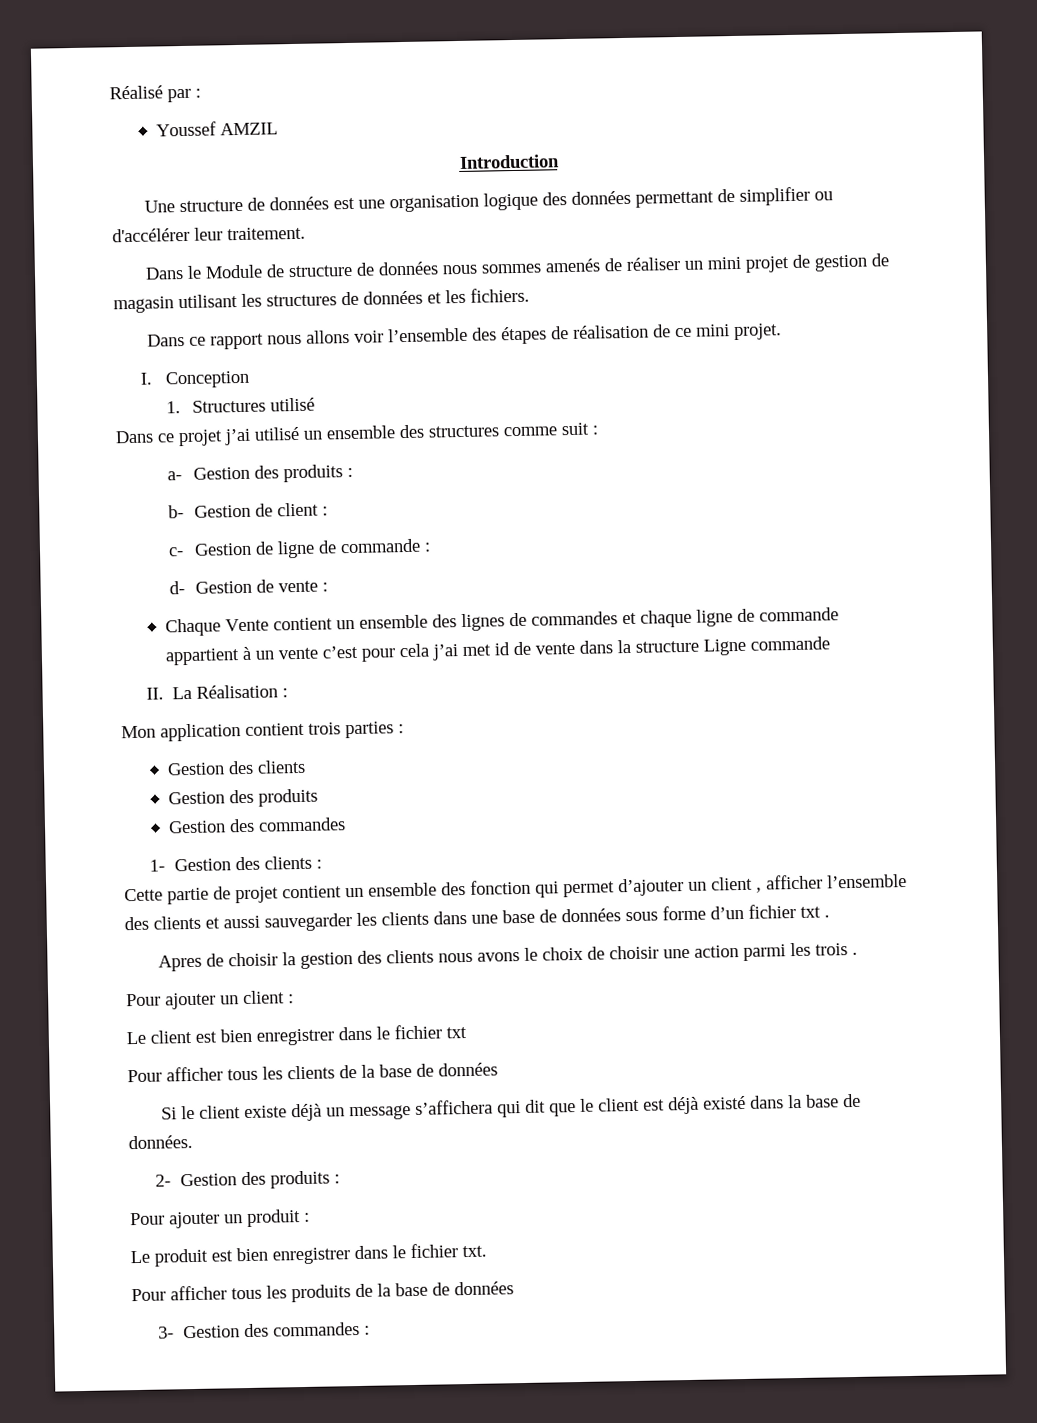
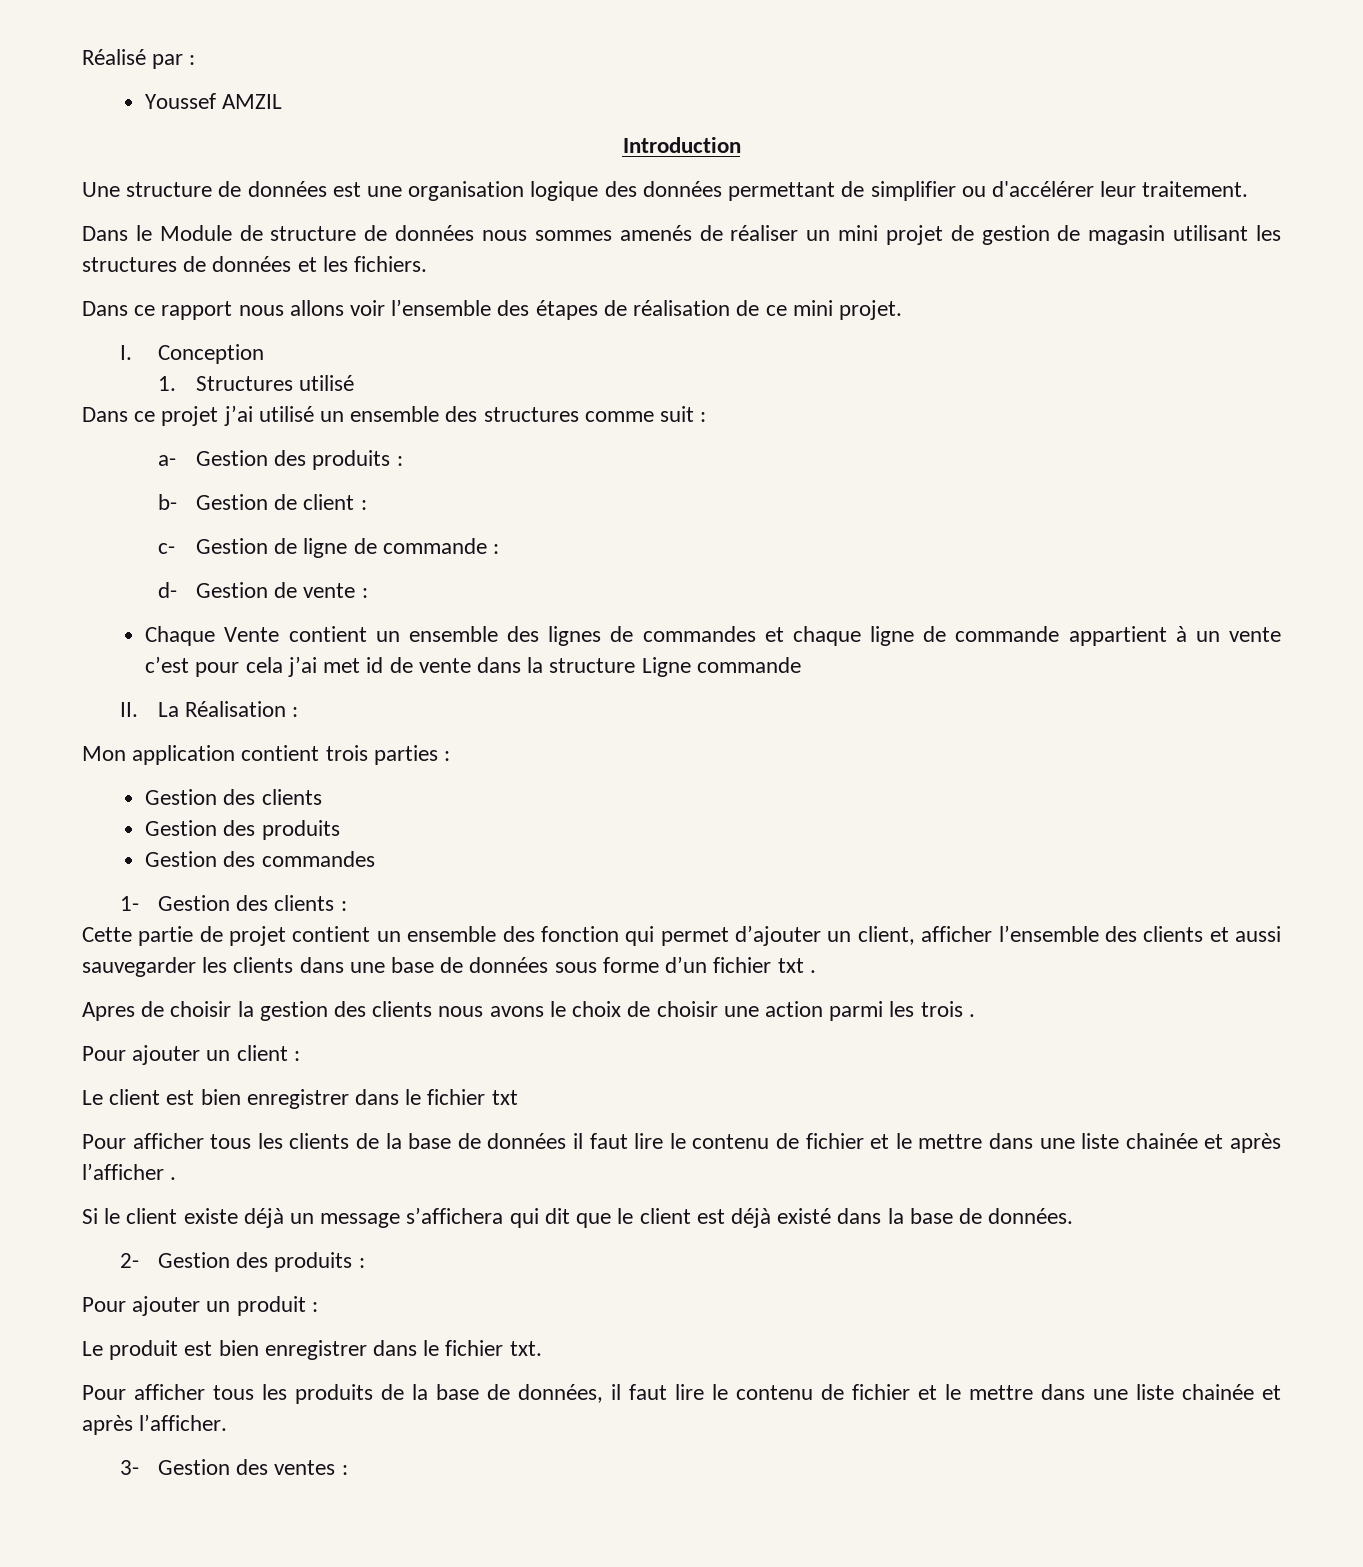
[711,876,762,893] client , -> [857,926,915,945] client,
(498, 1069) none -> [573,1133,1281,1153] [82,1163,177,1180] il faut lire le contenu de fichier et le mettre dans une liste chainée et après l’afficher .
[454,1281,514,1296] données -> [518,1384,1281,1403] [82,1414,228,1435] données, il faut lire le contenu de fichier et le mettre dans une liste chainée et après l’afficher.
[273,1321,361,1337] commandes -> [274,1460,336,1475] ventes

